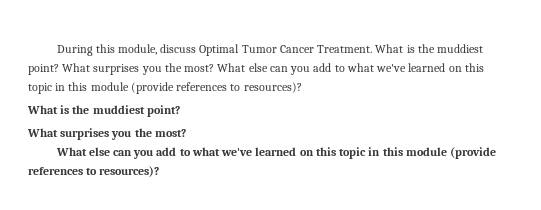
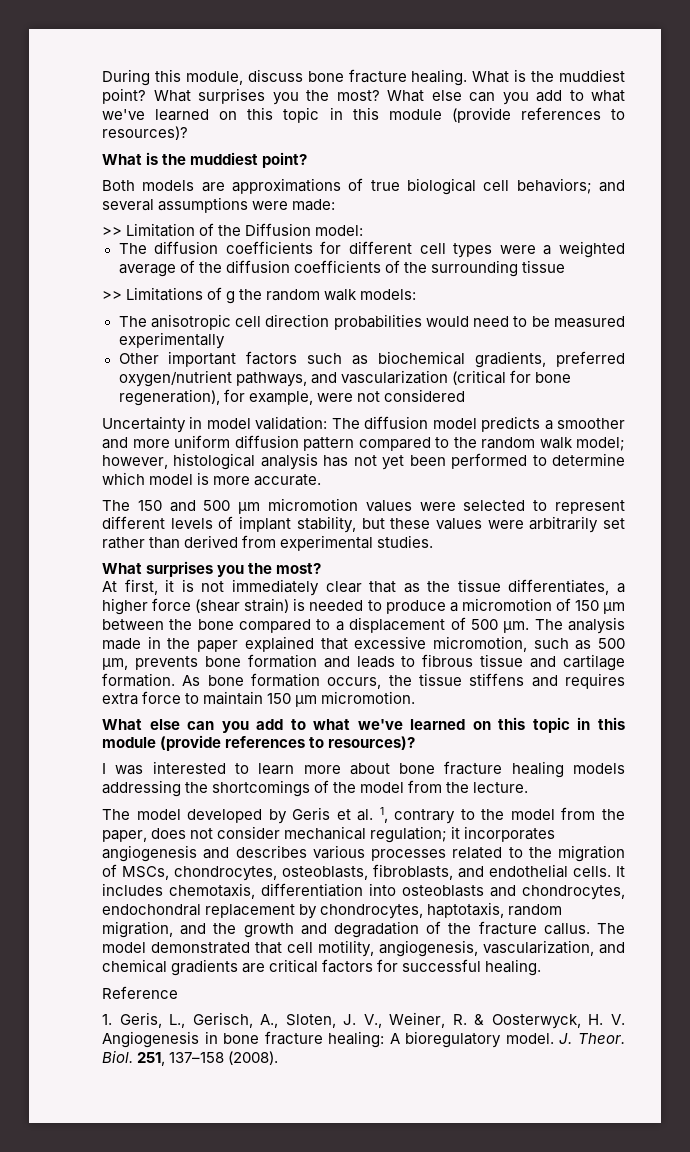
[199,44,373,56] Optimal Tumor Cancer Treatment. -> [307,69,468,86] bone fracture healing.
[27,128,186,140] // What surprises you the most? -> [102,178,625,195] [102,197,336,213] [102,223,364,237] [118,241,625,258] [118,260,565,277] [102,287,417,304] [118,314,625,330] [118,332,225,349] [118,351,626,368] [118,370,571,387] [118,389,465,406] [102,416,626,433] [102,435,625,451] [102,453,626,470] [102,472,322,486] [102,498,625,514] [102,516,625,533] [102,535,434,551] [102,561,322,577] [102,579,625,596] [102,598,625,615] [102,617,626,634] [102,636,625,652] [102,654,625,671] [102,673,625,689] [102,691,416,707] // Both models are approximations of true biological cell behaviors; and several assumptions were made: // >> Limitation of the Diffusion model: // The diffusion coefficients for different cell types were a weighted average of the diffusion coefficients of the surrounding tissue // >> Limitations of g the random walk models: // The anisotropic cell direction probabilities would need to be measured experimentally // Other important factors such as biochemical gradients, preferred oxygen/nutrient pathways, and vascularization (critical for bone regeneration), for example, were not considered // Uncertainty in model validation: The diffusion model predicts a smoother and more uniform diffusion pattern compared to the random walk model; however, histological analysis has not yet been performed to determine which model is more accurate. // The 150 and 500 µm micromotion values were selected to represent different levels of implant stability, but these values were arbitrarily set rather than derived from experimental studies. // What surprises you the most? // At first, it is not immediately clear that as the tissue differentiates, a higher force (shear strain) is needed to produce a micromotion of 150 µm between the bone compared to a displacement of 500 µm. The analysis made in the paper explained that excessive micromotion, such as 500 µm, prevents bone formation and leads to fibrous tissue and cartilage formation. As bone formation occurs, the tissue stiffens and requires extra force to maintain 150 µm micromotion.
(160, 171) none -> [102,761,626,778] [102,780,529,797] [102,807,626,824] [102,826,556,843] [102,845,625,862] [102,864,625,881] [102,883,625,900] [102,902,563,919] [102,921,625,938] [102,940,625,957] [102,959,542,976] [102,986,178,999] [102,1012,626,1029] [102,1031,625,1048] [102,1050,279,1066] // I was interested to learn more about bone fracture healing models addressing the shortcomings of the model from the lecture. // The model developed by Geris et al. 1, contrary to the model from the paper, does not consider mechanical regulation; it incorporates angiogenesis and describes various processes related to the migration of MSCs, chondrocytes, osteoblasts, fibroblasts, and endothelial cells. It includes chemotaxis, differentiation into osteoblasts and chondrocytes, endochondral replacement by chondrocytes, haptotaxis, random migration, and the growth and degradation of the fracture callus. The model demonstrated that cell motility, angiogenesis, vascularization, and chemical gradients are critical factors for successful healing. // Reference // 1. Geris, L., Gerisch, A., Sloten, J. V., Weiner, R. & Oosterwyck, H. V. Angiogenesis in bone fracture healing: A bioregulatory model. J. Theor. Biol. 251, 137–158 (2008).

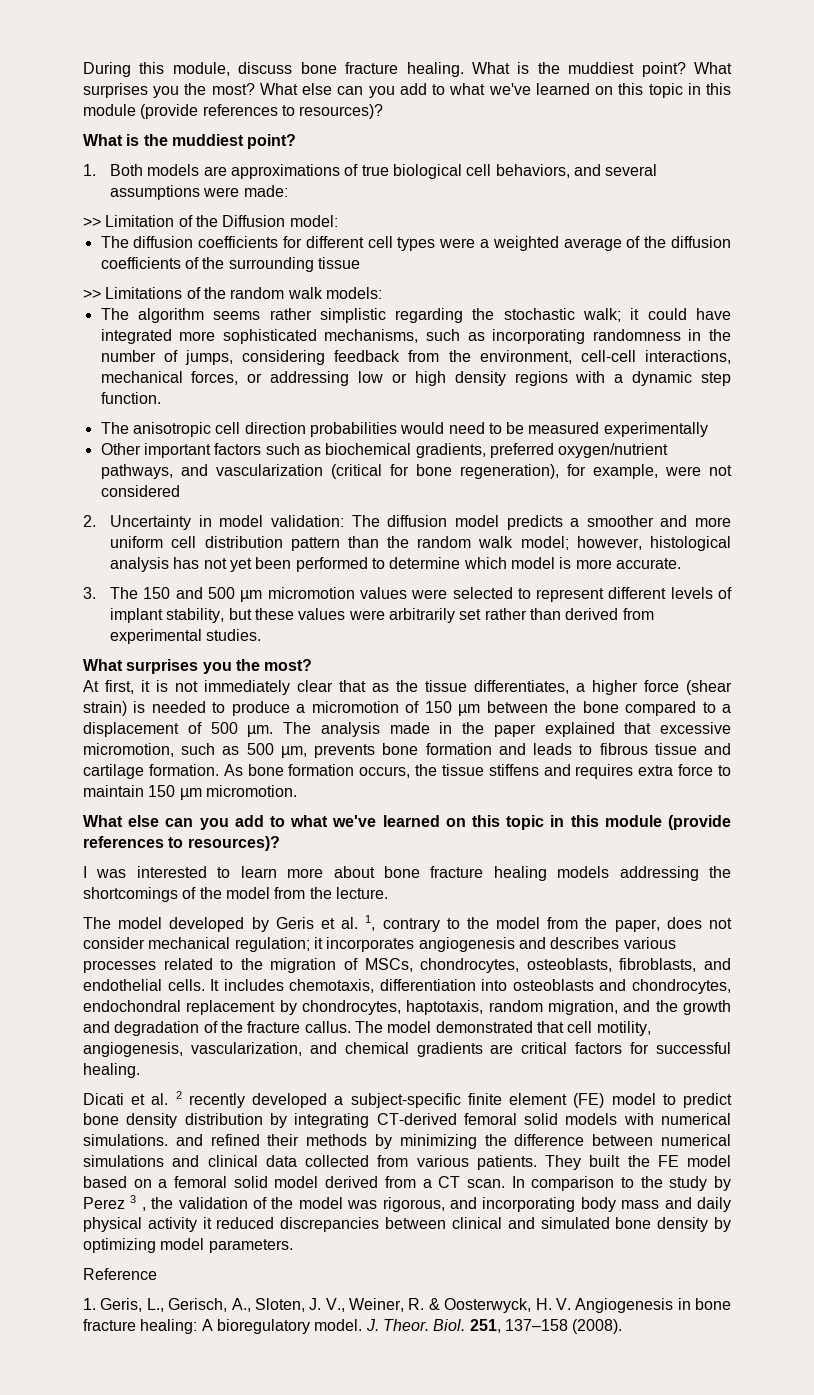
(308, 160) none -> [83,164,96,176] 1.
[516,178,592,194] behaviors; -> [495,164,570,178] behaviors,
[226,291,236,304] g -> (201, 293) none
(417, 294) none -> [100,308,731,323] [100,329,732,344] [100,350,731,365] [100,371,732,386] [100,392,161,404] // The algorithm seems rather simplistic regarding the stochastic walk; it could have integrated more sophisticated mechanisms, such as incorporating randomness in the number of jumps, considering feedback from the environment, cell-cell interactions, mechanical forces, or addressing low or high density regions with a dynamic step function.
(465, 395) none -> [83,515,96,527] 2.
[234,435,449,451] diffusion pattern compared to -> [171,536,379,551] cell distribution pattern than
(322, 480) none -> [83,587,96,599] 3.
(542, 967) none -> [83,1091,733,1108] [83,1113,731,1128] [83,1134,731,1149] [83,1155,731,1170] [83,1176,731,1191] [83,1195,137,1209] [141,1197,731,1212] [83,1217,732,1232] [83,1238,293,1253] // Dicati et al. 2 recently developed a subject-specific finite element (FE) model to predict bone density distribution by integrating CT-derived femoral solid models with numerical simulations. and refined their methods by minimizing the difference between numerical simulations and clinical data collected from various patients. They built the FE model based on a femoral solid model derived from a CT scan. In comparison to the study by Perez 3 , the validation of the model was rigorous, and incorporating body mass and daily physical activity it reduced discrepancies between clinical and simulated bone density by optimizing model parameters.

